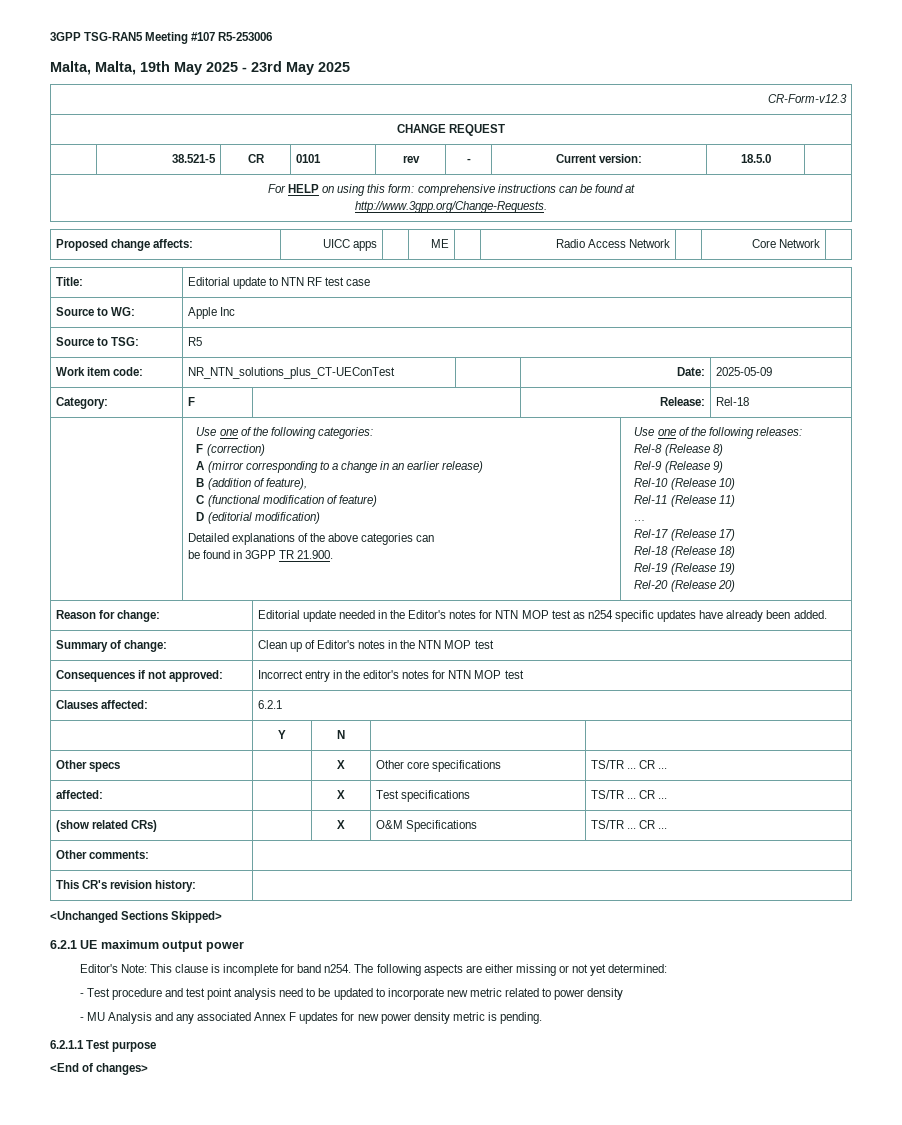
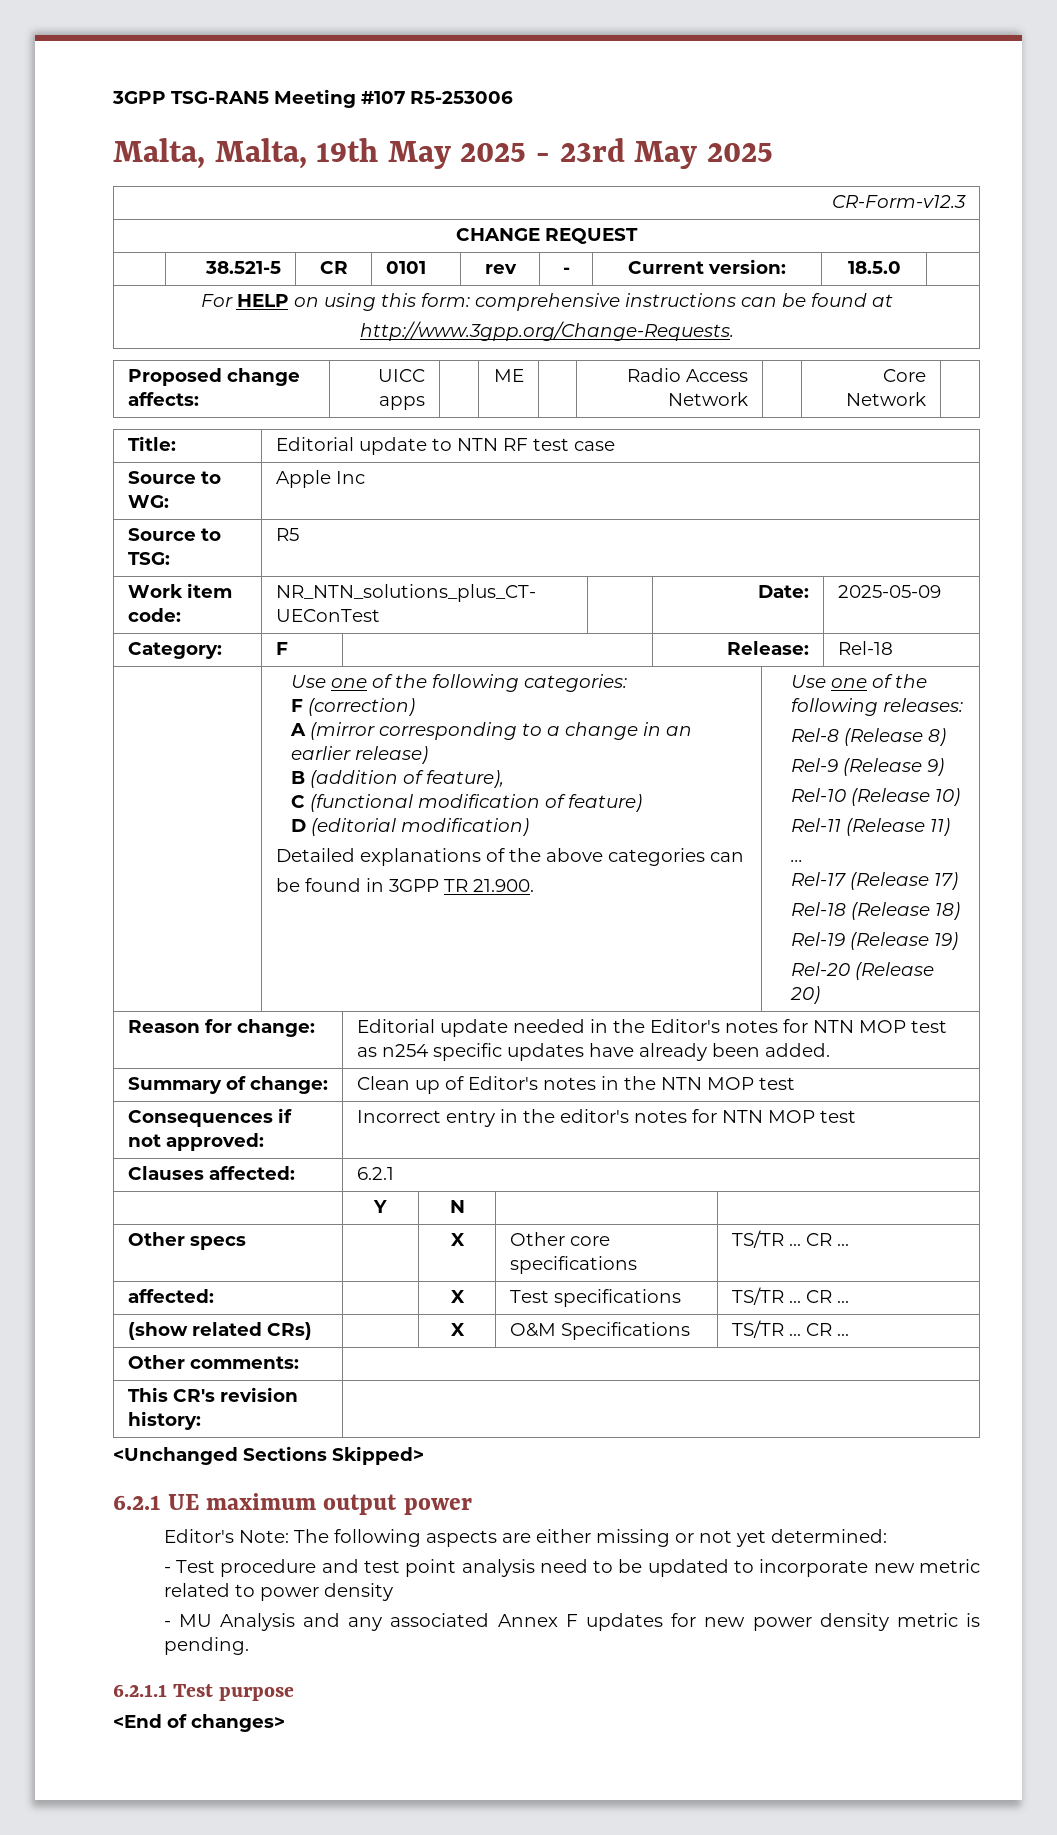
[149,964,352,976] This clause is incomplete for band n254. -> (289, 1536) none

